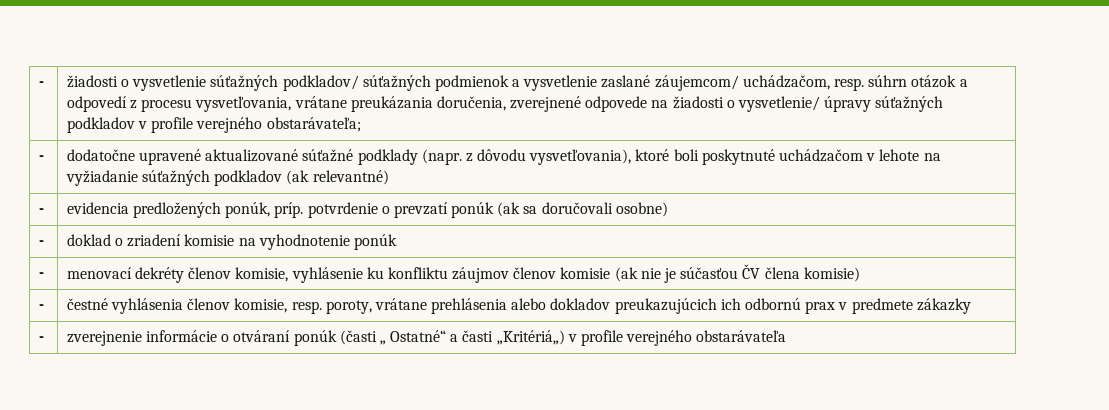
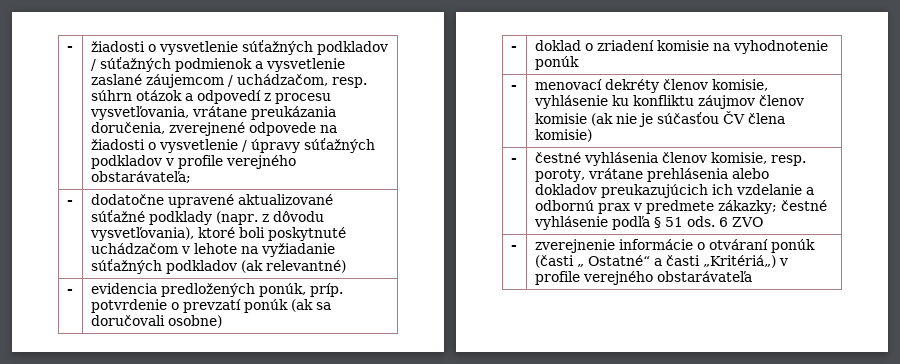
[282,75,359,91] podkladov/ -> [316,41,388,55] [90,59,96,71] podkladov /
[654,75,739,91] záujemcom/ -> [145,74,233,88] záujemcom /
[737,96,820,112] vysvetlenie/ -> [158,139,247,153] vysvetlenie /
(741, 304) none -> [735,184,814,195] vzdelanie a
[916,298,971,314] zákazky -> [717,200,827,214] [533,216,763,230] zákazky; čestné vyhlásenie podľa § 51 ods. 6 ZVO

